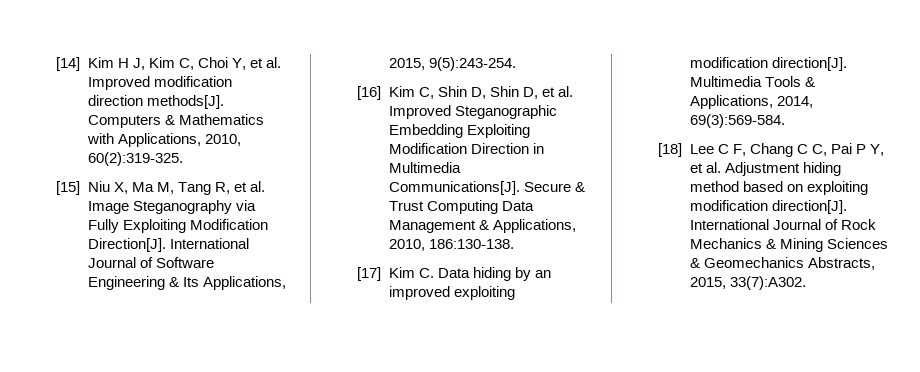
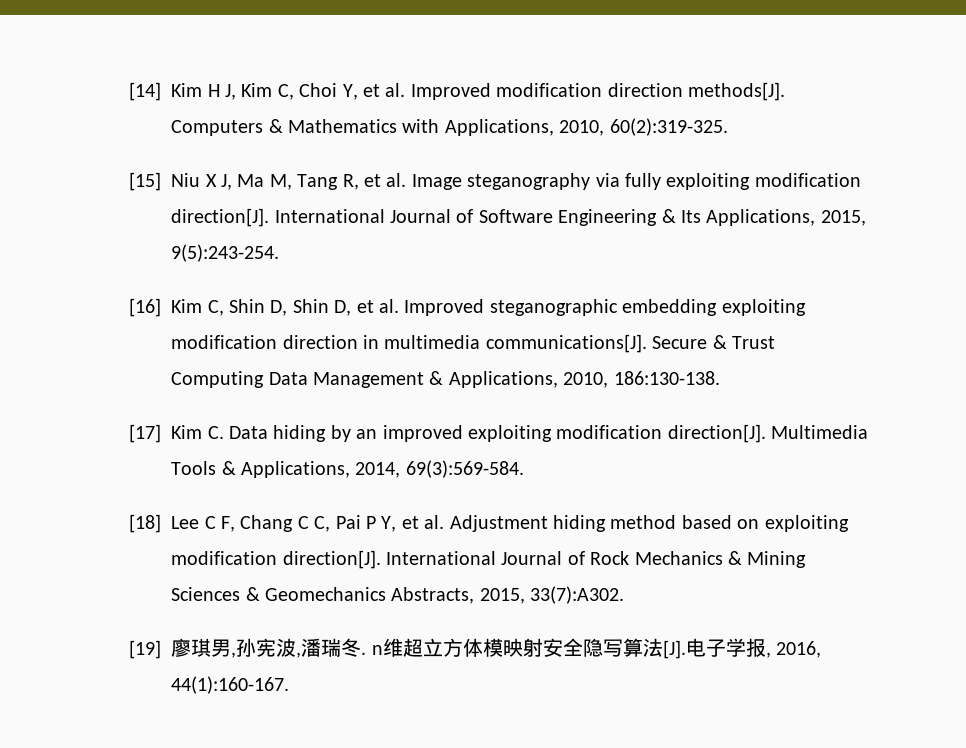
[113,182,128,194] X, -> [205,174,233,190] X J,
[132,200,256,214] [87,219,268,233] [87,238,166,252] Steganography via Fully Exploiting Modification Direction[J]. -> [467,173,861,190] [171,208,270,227] steganography via fully exploiting modification direction[J].
[454,105,557,119] [388,124,530,138] [388,143,544,154] [388,162,461,173] [388,181,520,195] Steganographic Embedding Exploiting Modification Direction in Multimedia Communications[J]. -> [489,299,806,316] [171,334,647,353] steganographic embedding exploiting modification direction in multimedia communications[J].
(806, 283) none -> [129,638,822,659] [171,676,290,694] // [19]廖琪男,孙宪波,潘瑞冬. n维超立方体模映射安全隐写算法[J].电子学报, 2016, 44(1):160-167.

